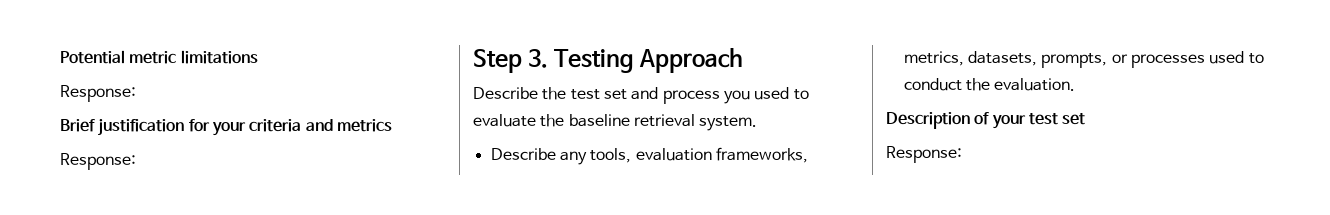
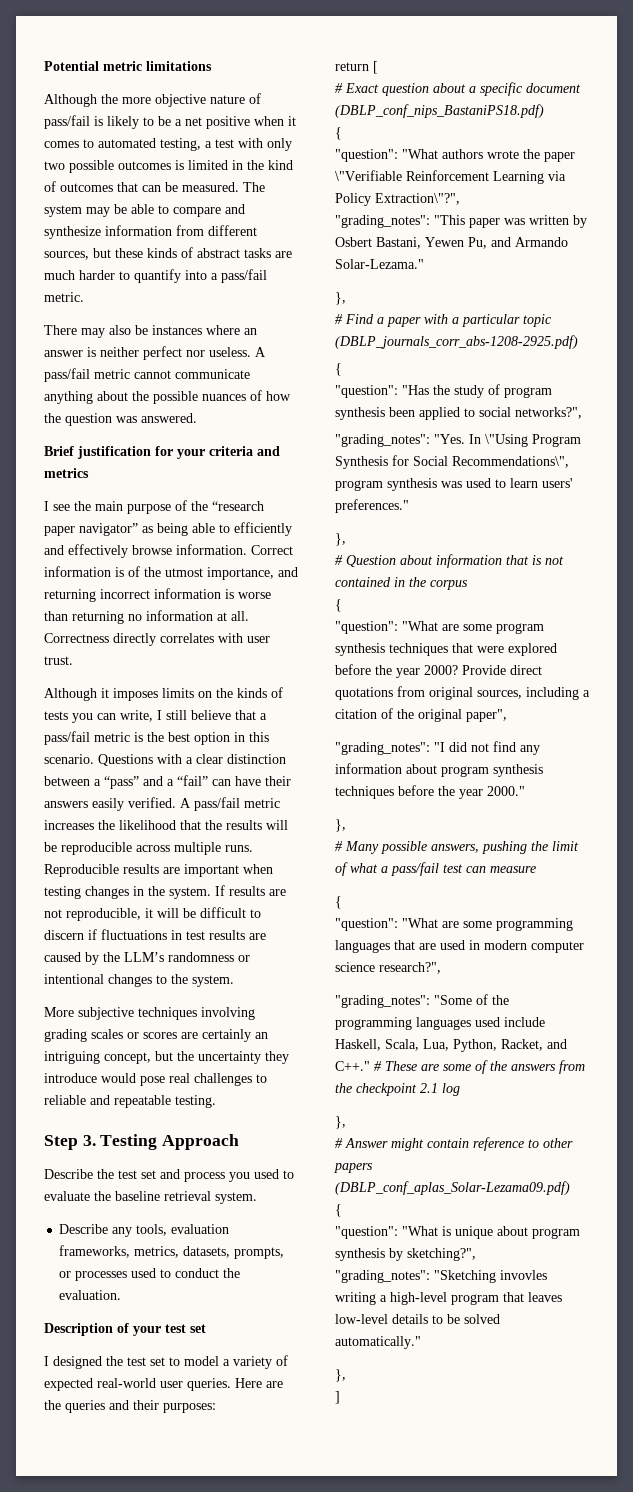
[60,85,136,102] Response: -> [44,93,261,107] [44,115,296,129] [44,138,292,151] [44,160,293,173] [44,181,265,192] [44,204,245,217] [44,225,257,239] [44,247,292,260] [44,269,267,283] [44,292,84,302] [44,325,257,338] [44,346,266,360] [44,368,250,382] [44,390,291,404] [44,413,197,426] Although the more objective nature of pass/fail is likely to be a net positive when it comes to automated testing, a test with only two possible outcomes is limited in the kind of outcomes that can be measured. The system may be able to compare and synthesize information from different sources, but these kinds of abstract tasks are much harder to quantify into a pass/fail metric. // There may also be instances where an answer is neither perfect nor useless. A pass/fail metric cannot communicate anything about the possible nuances of how the question was answered.
[60,153,136,170] Response: -> [44,500,264,514] [44,522,292,536] [44,544,293,558] [44,566,298,580] [44,588,271,602] [44,610,249,624] [44,633,270,646] [44,656,73,665] [44,687,283,701] [44,710,267,723] [44,731,269,745] [44,754,286,766] [44,775,291,789] [44,797,280,811] [44,820,288,830] [44,842,253,855] [44,864,273,877] [44,885,286,899] [44,907,261,921] [44,929,266,940] [44,952,250,965] [44,974,234,987] [44,1007,255,1020] [44,1029,268,1042] [44,1051,289,1064] [44,1073,267,1086] [44,1095,216,1108] I see the main purpose of the “research paper navigator” as being able to efficiently and effectively browse information. Correct information is of the utmost importance, and returning incorrect information is worse than returning no information at all. Correctness directly correlates with user trust. // Although it imposes limits on the kinds of tests you can write, I still believe that a pass/fail metric is the best option in this scenario. Questions with a clear distinction between a “pass” and a “fail” can have their answers easily verified. A pass/fail metric increases the likelihood that the results will be reproducible across multiple runs. Reproducible results are important when testing changes in the system. If results are not reproducible, it will be difficult to discern if fluctuations in test results are caused by the LLM’s randomness or intentional changes to the system. // More subjective techniques involving grading scales or scores are certainly an intriguing concept, but the uncertainty they introduce would pose real challenges to reliable and repeatable testing.
[886,146,962,163] Response: -> [44,1355,288,1369] [44,1378,283,1391] [44,1400,216,1413] [335,61,378,74] [335,82,581,96] [335,104,544,118] [335,127,342,140] [335,149,575,162] [335,170,566,184] [335,193,460,206] [335,215,587,228] [335,237,568,249] [335,259,424,269] [335,292,346,305] [335,314,552,327] [335,335,578,349] [335,363,342,376] [335,384,552,398] [335,407,582,420] [335,434,581,447] [335,455,569,469] [335,478,573,491] [335,499,409,513] [335,533,346,546] [335,554,564,568] [335,577,468,590] [335,599,342,612] [335,621,544,634] [335,643,557,656] [335,664,542,678] [335,686,590,700] [335,708,507,722] [335,741,540,755] [335,763,543,777] [335,785,525,799] [335,819,346,832] [335,841,579,854] [335,862,536,876] [335,896,342,909] [335,918,573,931] [335,940,584,953] [335,962,441,974] [335,994,509,1008] [335,1017,545,1030] [335,1039,567,1052] [335,1060,585,1074] [335,1083,460,1096] [335,1116,346,1129] [335,1137,573,1151] [334,1163,373,1173] [335,1181,570,1195] [335,1204,342,1217] [335,1226,580,1239] [335,1248,476,1261] [335,1270,547,1283] [335,1292,562,1305] [335,1314,500,1324] [335,1336,421,1349] [335,1369,346,1382] [335,1391,340,1404] I designed the test set to model a variety of expected real-world user queries. Here are the queries and their purposes: // return [ // # Exact question about a specific document (DBLP_conf_nips_BastaniPS18.pdf) // { // "question": "What authors wrote the paper \"Verifiable Reinforcement Learning via Policy Extraction\"?", // "grading_notes": "This paper was written by Osbert Bastani, Yewen Pu, and Armando Solar-Lezama." // }, // # Find a paper with a particular topic (DBLP_journals_corr_abs-1208-2925.pdf) // { // "question": "Has the study of program synthesis been applied to social networks?", // "grading_notes": "Yes. In \"Using Program Synthesis for Social Recommendations\", program synthesis was used to learn users' preferences." // }, // # Question about information that is not contained in the corpus // { // "question": "What are some program synthesis techniques that were explored before the year 2000? Provide direct quotations from original sources, including a citation of the original paper", // "grading_notes": "I did not find any information about program synthesis techniques before the year 2000." // }, // # Many possible answers, pushing the limit of what a pass/fail test can measure // { // "question": "What are some programming languages that are used in modern computer science research?", // "grading_notes": "Some of the programming languages used include Haskell, Scala, Lua, Python, Racket, and C++." # These are some of the answers from the checkpoint 2.1 log // }, // # Answer might contain reference to other papers (DBLP_conf_aplas_Solar-Lezama09.pdf) // { // "question": "What is unique about program synthesis by sketching?", // "grading_notes": "Sketching invovles writing a high-level program that leaves low-level details to be solved automatically." // }, // ]

